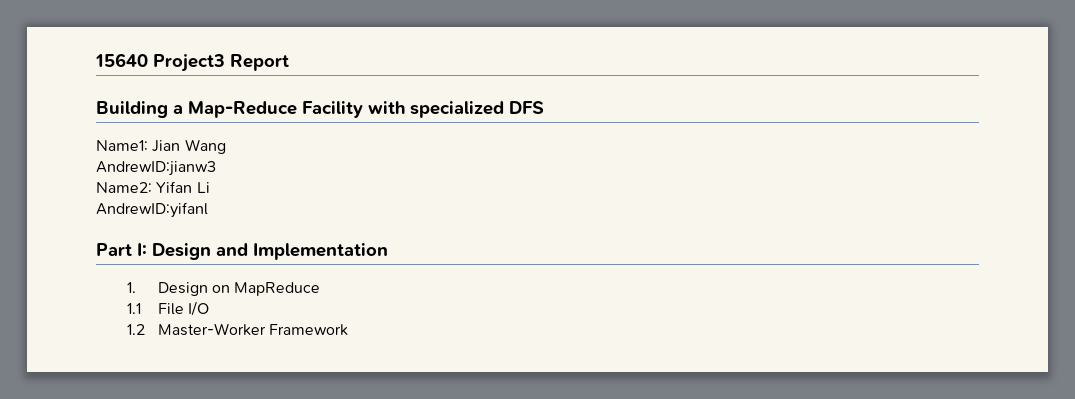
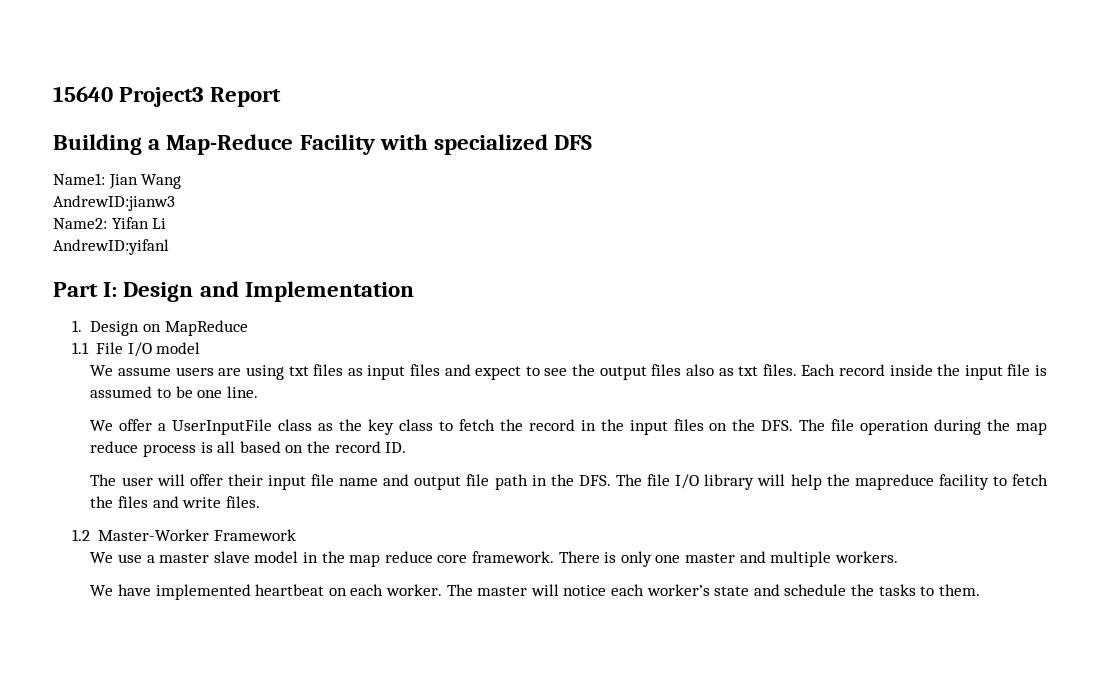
[126,323,348,336] // 1.2 Master-Worker Framework -> [156,342,201,354] [90,364,1048,380] [90,386,258,398] [90,419,1048,435] [90,441,407,457] [90,474,1048,490] [90,496,260,508] [71,529,296,541] [90,551,898,567] [90,584,980,600] model // We assume users are using txt files as input files and expect to see the output files also as txt files. Each record inside the input file is assumed to be one line. // We offer a UserInputFile class as the key class to fetch the record in the input files on the DFS. The file operation during the map reduce process is all based on the record ID. // The user will offer their input file name and output file path in the DFS. The file I/O library will help the mapreduce facility to fetch the files and write files. // 1.2 Master-Worker Framework // We use a master slave model in the map reduce core framework. There is only one master and multiple workers. // We have implemented heartbeat on each worker. The master will notice each worker’s state and schedule the tasks to them.

